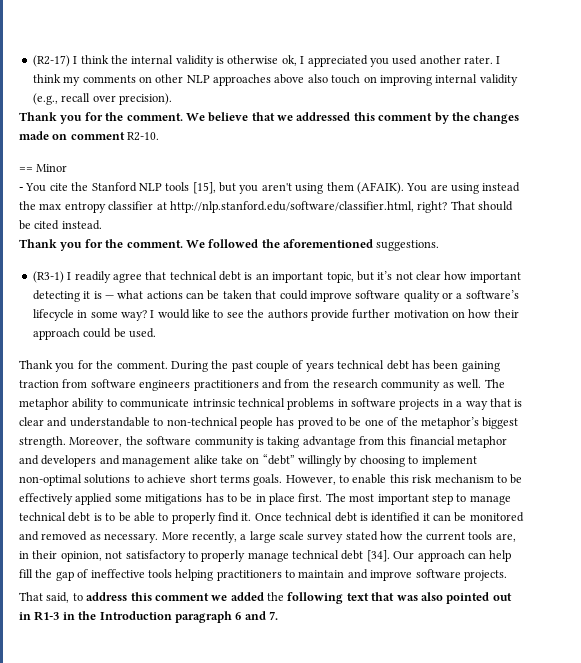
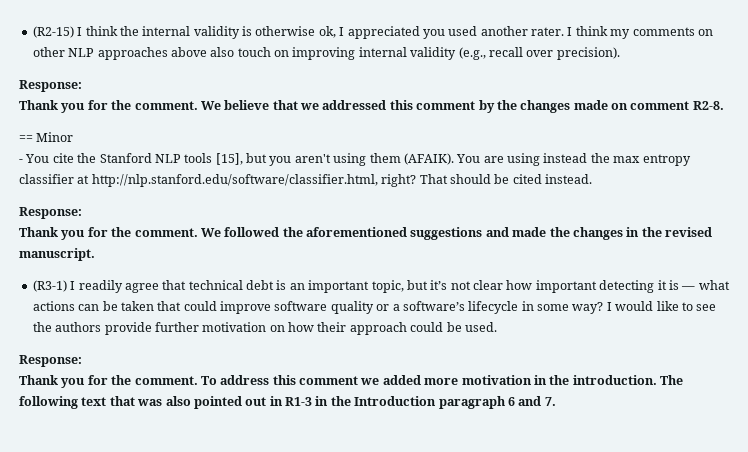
[32,55,70,67] (R2-17) -> [32,26,74,38] (R2-15)
(172, 99) none -> [19,80,82,92] // Response:
[127,132,160,141] R2-10. -> [692,101,724,110] R2-8.
(102, 225) none -> [19,207,82,219] // Response:
[376,240,440,251] suggestions. -> [410,227,712,240] [19,248,95,261] suggestions and made the changes in the revised manuscript.
[19,360,500,372] [19,379,505,391] [19,398,523,410] [19,417,519,429] [19,436,508,448] [19,454,477,467] [19,474,523,486] [19,493,511,505] [19,512,524,524] [19,531,516,543] [19,550,512,562] [19,569,507,581] [19,592,83,603] // Thank you for the comment. During the past couple of years technical debt has been gaining traction from software engineers practitioners and from the research community as well. The metaphor ability to communicate intrinsic technical problems in software projects in a way that is clear and understandable to non-technical people has proved to be one of the metaphor’s biggest strength. Moreover, the software community is taking advantage from this financial metaphor and developers and management alike take on “debt” willingly by choosing to implement non-optimal solutions to achieve short terms goals. However, to enable this risk mechanism to be effectively applied some mitigations has to be in place first. The most important step to manage technical debt is to be able to properly find it. Once technical debt is identified it can be monitored and removed as necessary. More recently, a large scale survey stated how the current tools are, in their opinion, not satisfactory to properly manage technical debt [34]. Our approach can help fill the gap of ineffective tools helping practitioners to maintain and improve software projects. // That said, to -> [19,355,82,367] [19,375,217,388] // Response: // Thank you for the comment. To
[267,592,284,601] the -> [424,375,683,385] more motivation in the introduction. The

